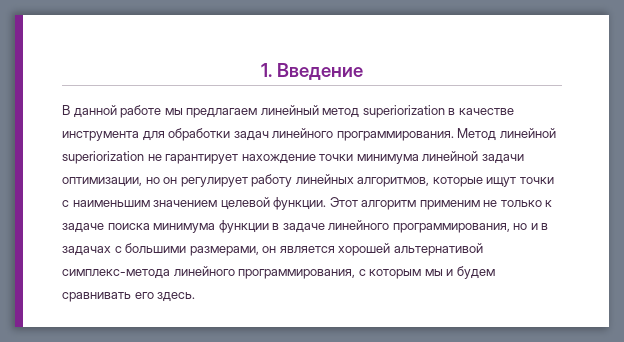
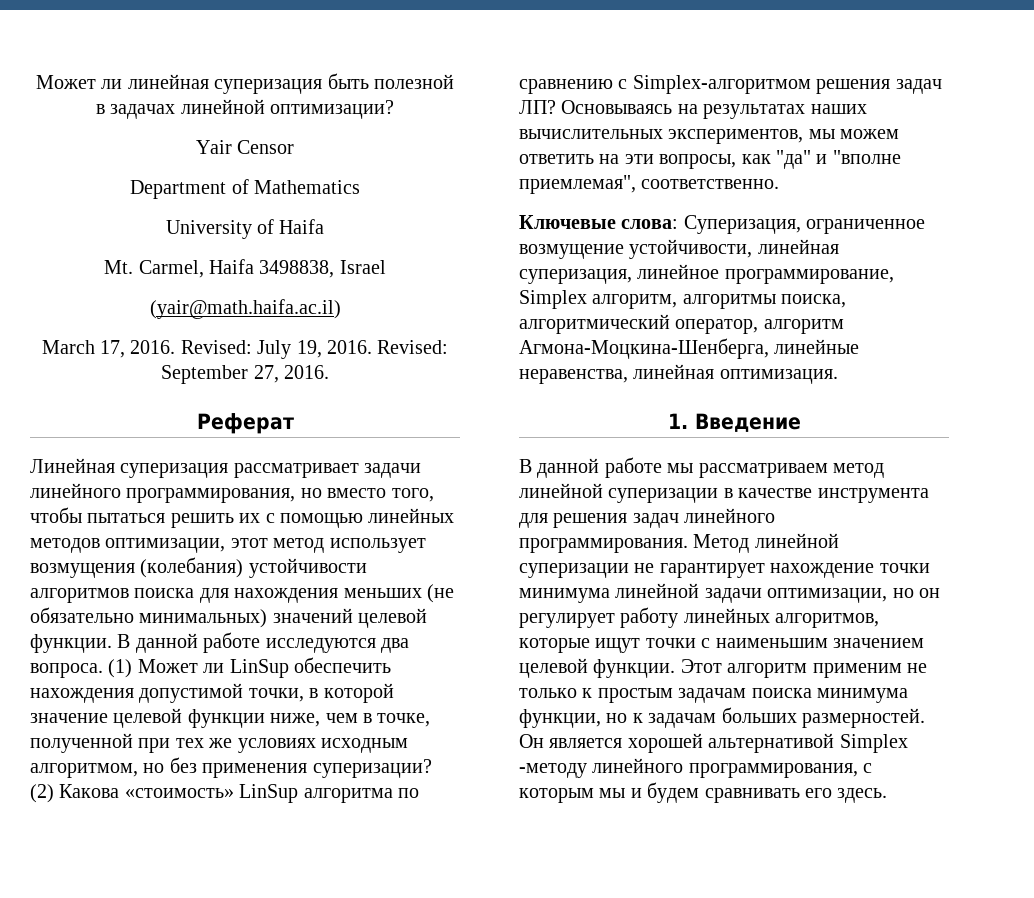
(261, 70) none -> [36,73,454,94] [95,99,395,119] [195,140,295,154] [130,179,360,199] [165,219,325,239] [104,259,386,278] [149,299,341,319] [41,340,449,359] [161,365,329,384] [196,413,294,434] [30,458,422,478] [30,483,434,503] [30,507,455,528] [30,538,426,553] [30,557,367,578] [30,584,454,603] [30,607,428,628] [30,632,409,653] [30,657,391,678] [30,683,394,703] [30,708,431,728] [30,733,408,753] [30,757,432,778] [30,784,419,803] [519,75,942,94] [519,100,867,119] [519,129,900,144] [519,150,901,169] [519,175,780,194] [519,215,926,234] [519,239,839,259] [519,264,894,284] [519,290,847,309] [519,314,844,334] [519,338,860,359] [519,364,838,384] Может ли линейная суперизация быть полезной в задачах линейной оптимизации? // Yair Censor // Department of Mathematics // University of Haifa // Mt. Carmel, Haifa 3498838, Israel // (yair@math.haifa.ac.il) // March 17, 2016. Revised: July 19, 2016. Revised: September 27, 2016. // Реферат // Линейная суперизация рассматривает задачи линейного программирования, но вместо того, чтобы пытаться решить их с помощью линейных методов оптимизации, этот метод использует возмущения (колебания) устойчивости алгоритмов поиска для нахождения меньших (не обязательно минимальных) значений целевой функции. В данной работе исследуются два вопроса. (1) Может ли LinSup обеспечить нахождения допустимой точки, в которой значение целевой функции ниже, чем в точке, полученной при тех же условиях исходным алгоритмом, но без применения суперизации? (2) Какова «стоимость» LinSup алгоритма по сравнению с Simplex-алгоритмом решения задач ЛП? Основываясь на результатах наших вычислительных экспериментов, мы можем ответить на эти вопросы, как "да" и "вполне приемлемая", соответственно. // Ключевые слова: Суперизация, ограниченное возмущение устойчивости, линейная суперизация, линейное программирование, Simplex алгоритм, алгоритмы поиска, алгоритмический оператор, алгоритм Агмона-Моцкина-Шенберга, линейные неравенства, линейная оптимизация. //
[186,105,445,118] предлагаем линейный метод superiorization -> [698,463,884,478] [519,483,719,503] рассматриваем метод линейной суперизации
[168,128,231,141] обработки -> [553,513,628,528] решения
[62,151,144,164] superiorization -> [519,563,629,578] суперизации
[62,220,549,233] [62,243,277,256] задаче поиска минимума функции в задаче линейного программирования, но и в задачах с большими размерами, он -> [597,688,908,703] [519,707,925,728] [519,734,544,748] простым задачам поиска минимума функции, но к задачам больших размерностей. Он
[62,269,170,279] симплекс-метода -> [839,734,908,753] [519,763,587,778] Simplex -методу

